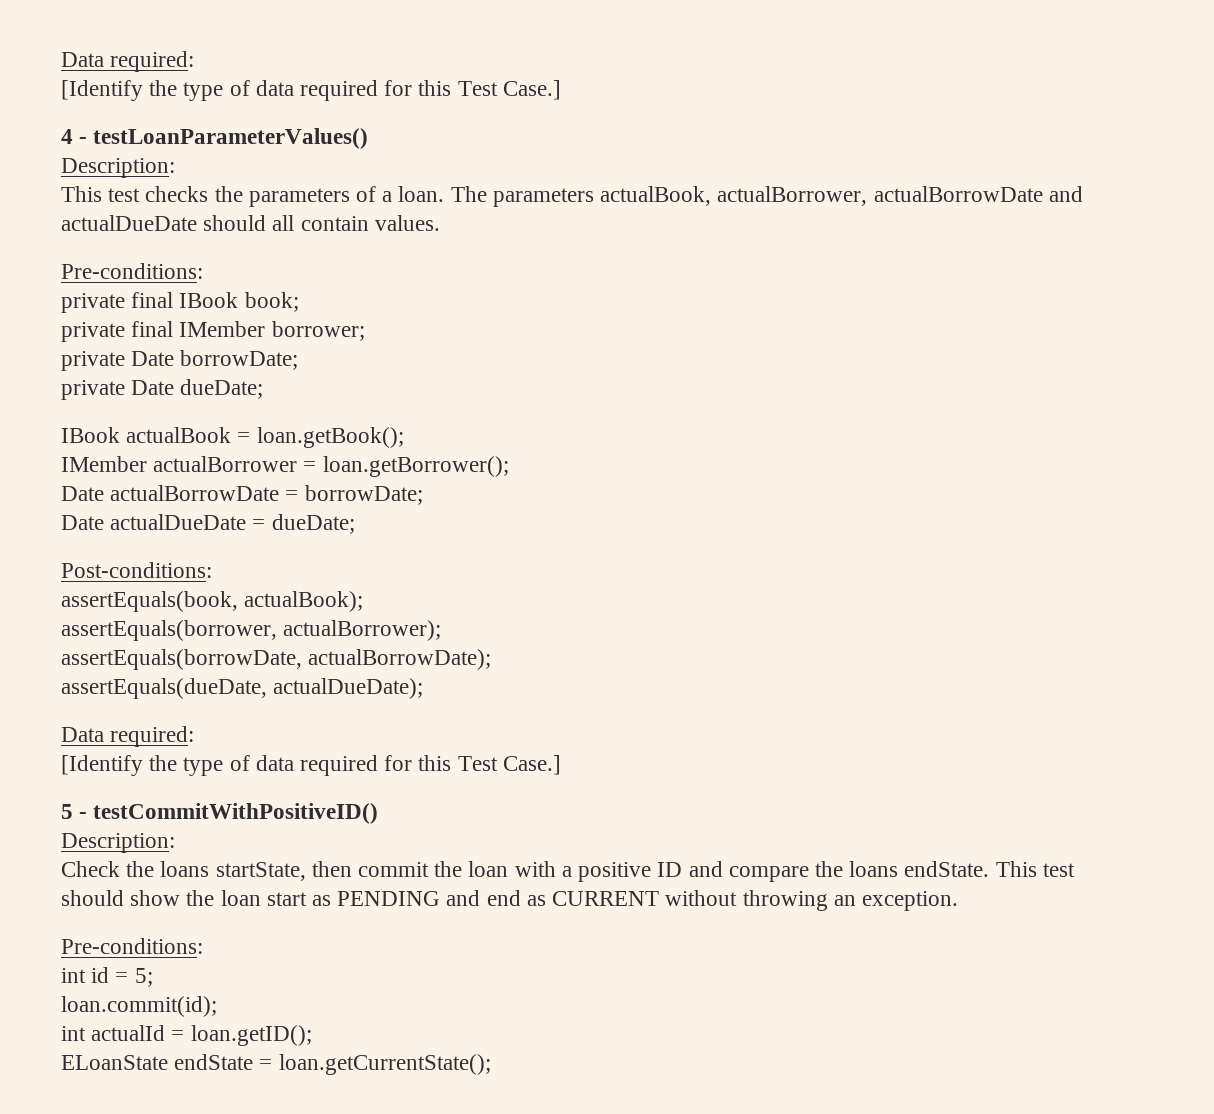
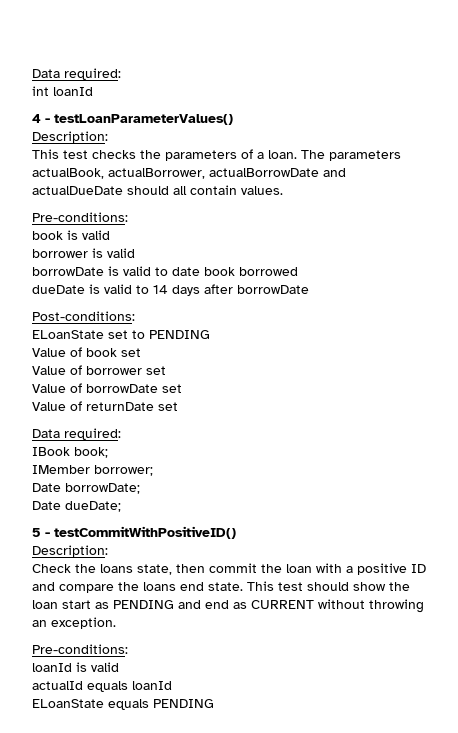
[61,51,195,72] [61,80,561,101] Data required: // [Identify the type of data required for this Test Case.] -> [32,68,121,80] [32,86,93,96] Data required: // int loanId
[61,292,299,313] [61,321,365,342] [61,350,299,371] [61,379,264,400] [61,427,404,448] [61,456,509,477] [61,485,423,505] [61,514,355,534] [61,562,212,578] [61,591,364,612] [61,620,442,641] [61,649,492,670] [61,678,424,699] [61,726,195,747] [61,755,561,776] private final IBook book; // private final IMember borrower; // private Date borrowDate; // private Date dueDate; // IBook actualBook = loan.getBook(); // IMember actualBorrower = loan.getBorrower(); // Date actualBorrowDate = borrowDate; // Date actualDueDate = dueDate; // Post-conditions: // assertEquals(book, actualBook); // assertEquals(borrower, actualBorrower); // assertEquals(borrowDate, actualBorrowDate); // assertEquals(dueDate, actualDueDate); // Data required: // [Identify the type of data required for this Test Case.] -> [32,230,110,240] [32,248,135,258] [32,266,298,276] [32,284,309,296] [32,311,135,321] [32,330,210,339] [32,347,141,357] [32,365,166,375] [32,383,182,393] [32,401,178,411] [32,428,121,440] [32,447,108,458] [32,465,153,476] [32,483,140,494] [32,501,121,512] book is valid // borrower is valid // borrowDate is valid to date book borrowed // dueDate is valid to 14 days after borrowDate // Post-conditions: // ELoanState set to PENDING // Value of book set // Value of borrower set // Value of borrowDate set // Value of returnDate set // Data required: // IBook book; // IMember borrower; // Date borrowDate; // Date dueDate;
[215,862,306,881] startState, -> [137,564,172,575] state,
[904,861,990,877] endState. -> [180,582,243,591] end state.
[61,967,153,987] [61,996,217,1017] [61,1025,312,1046] [61,1054,491,1075] int id = 5; // loan.commit(id); // int actualId = loan.getID(); // ELoanState endState = loan.getCurrentState(); -> [32,662,119,672] [32,681,172,692] [32,699,214,710] loanId is valid // actualId equals loanId // ELoanState equals PENDING

